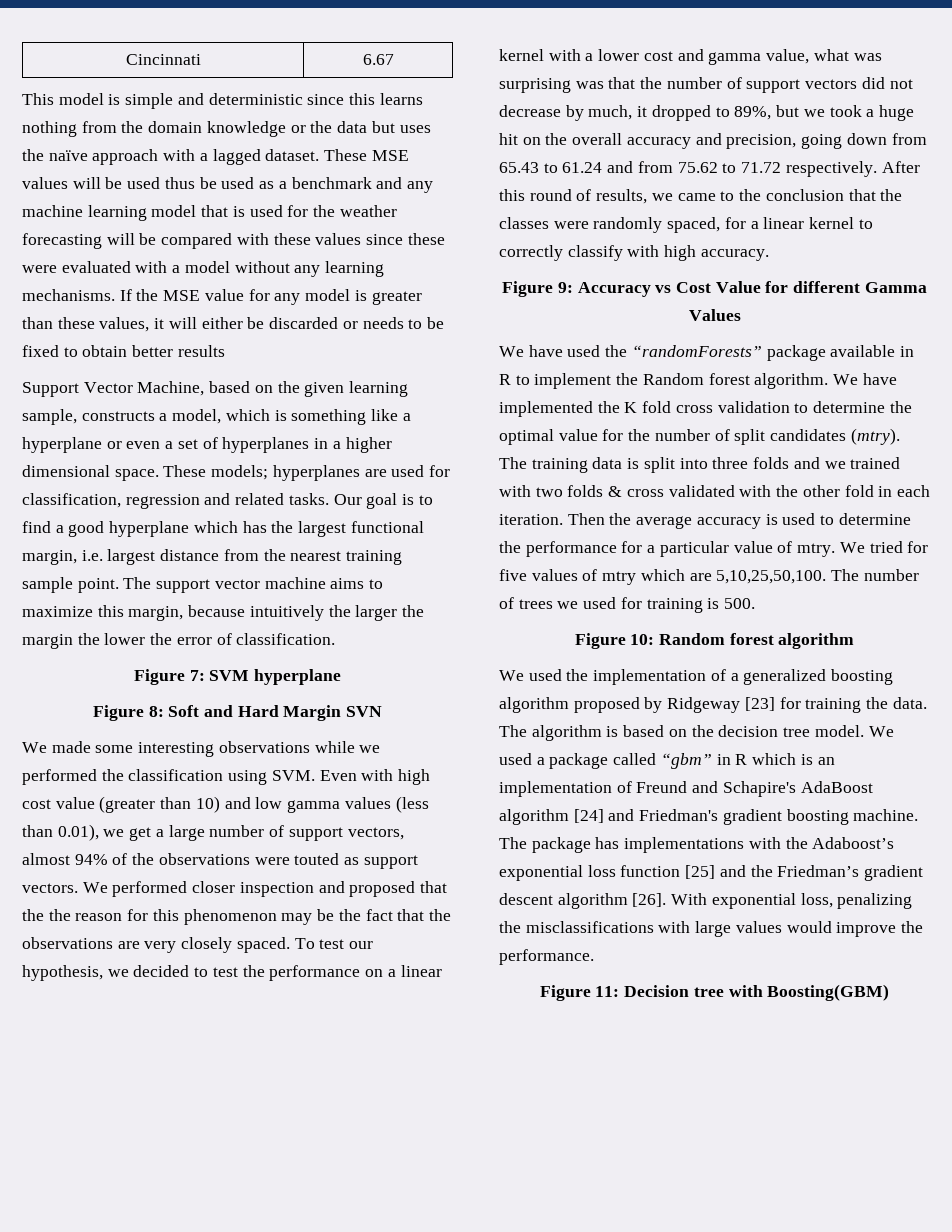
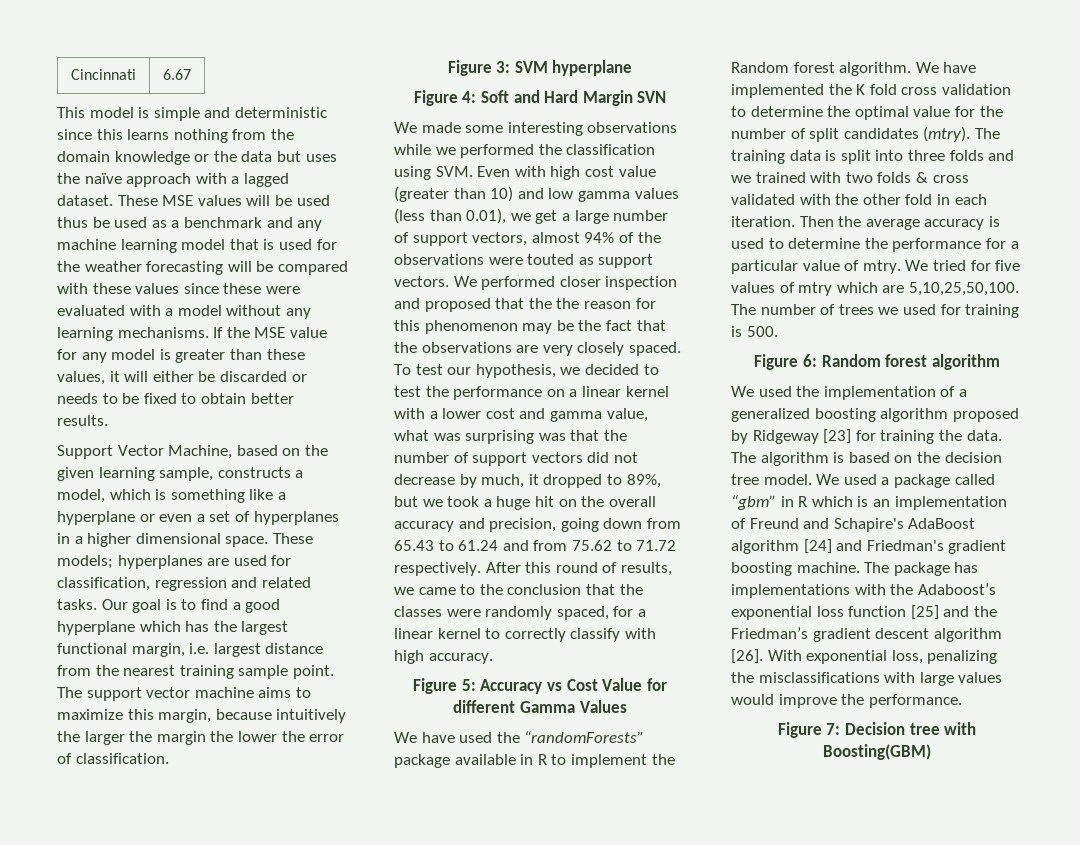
[177,345,225,357] results -> [57,415,108,426] results.
[189,670,205,681] 7: -> [496,61,511,73] 3:
[148,706,164,717] 8: -> [462,91,477,103] 4:
[557,282,573,293] 9: -> [461,679,476,691] 5:
[630,634,655,645] 10: -> [802,354,817,367] 6:
[595,986,620,997] 11: -> [826,723,841,735] 7:

